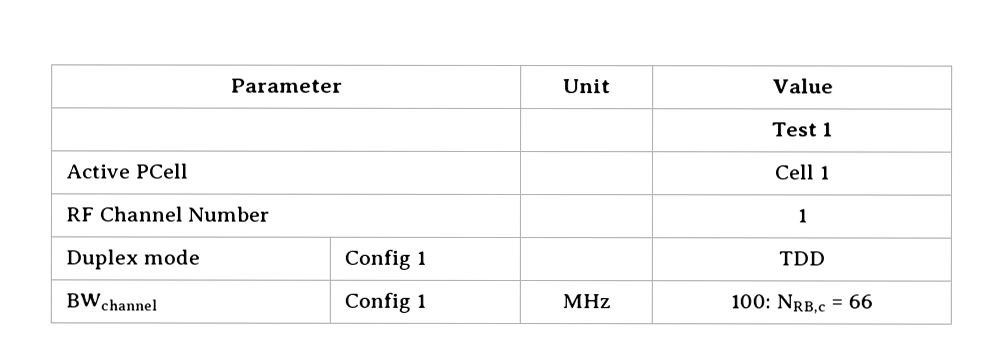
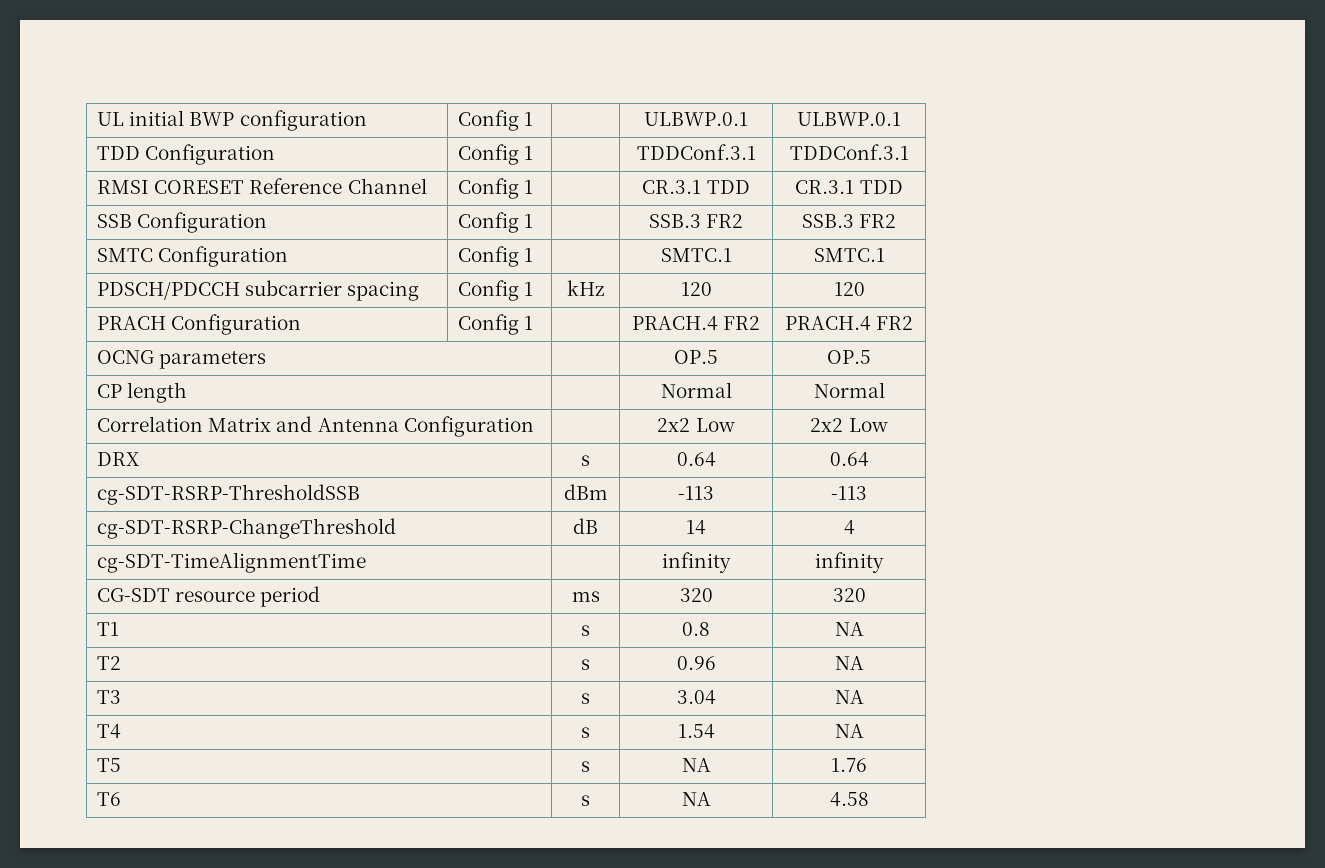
[230,78,343,93] [563,79,611,94] [771,78,834,94] [771,122,834,137] [65,163,189,179] [775,164,830,180] [64,206,270,222] [796,208,807,223] [64,249,200,270] [343,249,426,270] [778,251,825,266] [64,293,157,311] [343,292,426,313] [561,294,611,309] [730,294,873,314] Parameter | Unit | Value // | | Test 1 // Active PCell | | Cell 1 // RF Channel Number | | 1 // Duplex mode | Config 1 | | TDD // BWchannel | Config 1 | MHz | 100: NRB,c = 66 -> [97,110,367,131] [458,110,534,131] [644,112,748,126] [797,112,901,126] [97,144,276,165] [458,144,534,165] [636,144,756,160] [789,144,909,160] [97,178,427,194] [458,178,534,199] [642,180,750,194] [795,180,903,194] [97,212,268,233] [458,212,534,233] [648,214,744,228] [801,214,897,228] [97,246,289,267] [458,246,534,267] [660,248,732,262] [813,248,885,262] [97,280,420,301] [458,280,534,301] [567,280,604,296] [680,282,712,296] [833,282,865,296] [97,314,302,335] [458,314,534,335] [631,316,761,331] [784,316,914,331] [97,350,267,369] [674,350,718,364] [827,350,871,364] [97,382,188,403] [660,382,732,398] [813,382,885,398] [97,416,534,437] [657,418,735,432] [810,418,888,432] [97,452,140,466] [581,455,590,466] [676,452,716,467] [829,452,869,467] [97,484,361,505] [563,484,608,500] [678,486,714,500] [831,486,867,500] [97,518,397,539] [573,518,598,534] [686,520,706,535] [843,520,855,535] [97,552,367,573] [662,552,731,573] [815,552,884,573] [97,586,321,607] [571,591,600,602] [679,588,713,602] [832,588,866,602] [97,622,120,636] [581,625,590,636] [682,622,710,636] [834,622,864,636] [97,656,122,670] [581,659,590,670] [676,656,716,670] [834,656,864,670] [97,690,122,704] [581,693,590,704] [676,690,716,705] [834,690,864,704] [97,724,122,739] [581,727,590,738] [677,724,715,739] [834,724,864,738] [97,758,122,772] [581,761,590,772] [681,758,711,772] [831,758,867,772] [97,792,122,806] [581,795,590,806] [681,792,711,806] [829,792,869,807] UL initial BWP configuration | Config 1 | | ULBWP.0.1 | ULBWP.0.1 // TDD Configuration | Config 1 | | TDDConf.3.1 | TDDConf.3.1 // RMSI CORESET Reference Channel | Config 1 | | CR.3.1 TDD | CR.3.1 TDD // SSB Configuration | Config 1 | | SSB.3 FR2 | SSB.3 FR2 // SMTC Configuration | Config 1 | | SMTC.1 | SMTC.1 // PDSCH/PDCCH subcarrier spacing | Config 1 | kHz | 120 | 120 // PRACH Configuration | Config 1 | | PRACH.4 FR2 | PRACH.4 FR2 // OCNG parameters | | OP.5 | OP.5 // CP length | | Normal | Normal // Correlation Matrix and Antenna Configuration | | 2x2 Low | 2x2 Low // DRX | s | 0.64 | 0.64 // cg-SDT-RSRP-ThresholdSSB | dBm | -113 | -113 // cg-SDT-RSRP-ChangeThreshold | dB | 14 | 4 // cg-SDT-TimeAlignmentTime | | infinity | infinity // CG-SDT resource period | ms | 320 | 320 // T1 | s | 0.8 | NA // T2 | s | 0.96 | NA // T3 | s | 3.04 | NA // T4 | s | 1.54 | NA // T5 | s | NA | 1.76 // T6 | s | NA | 4.58

